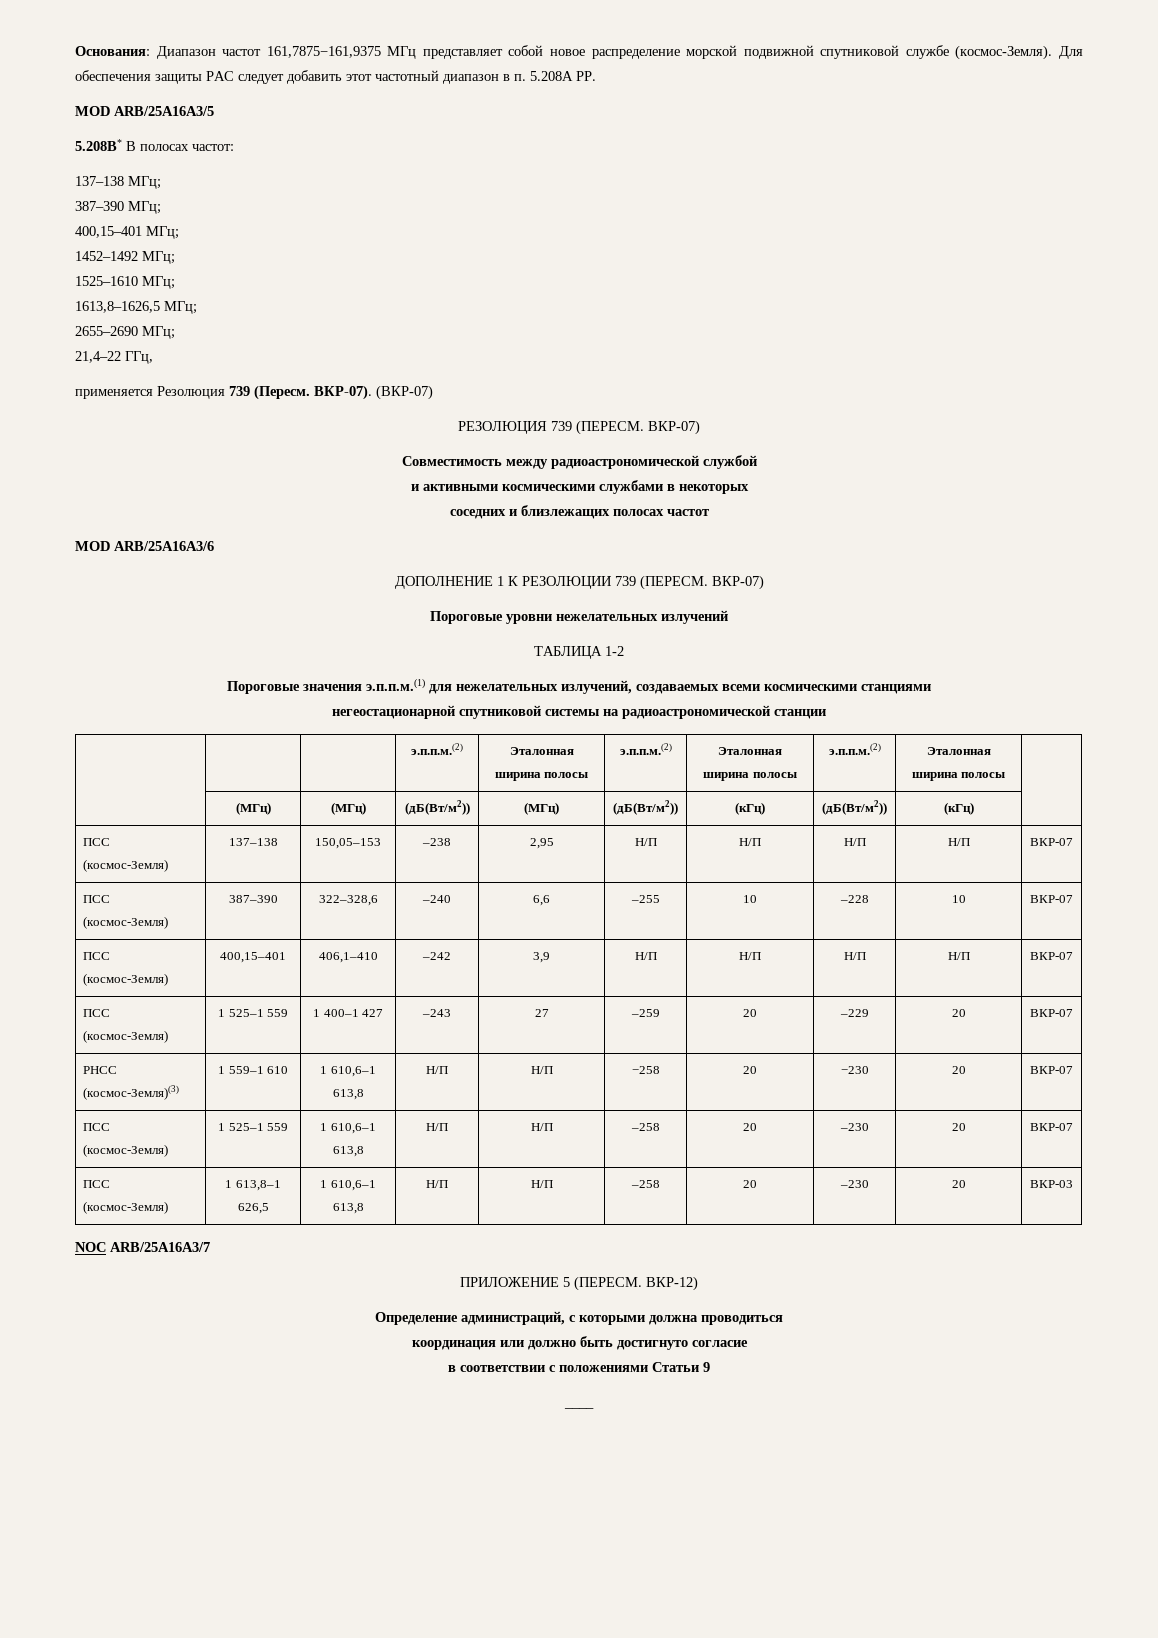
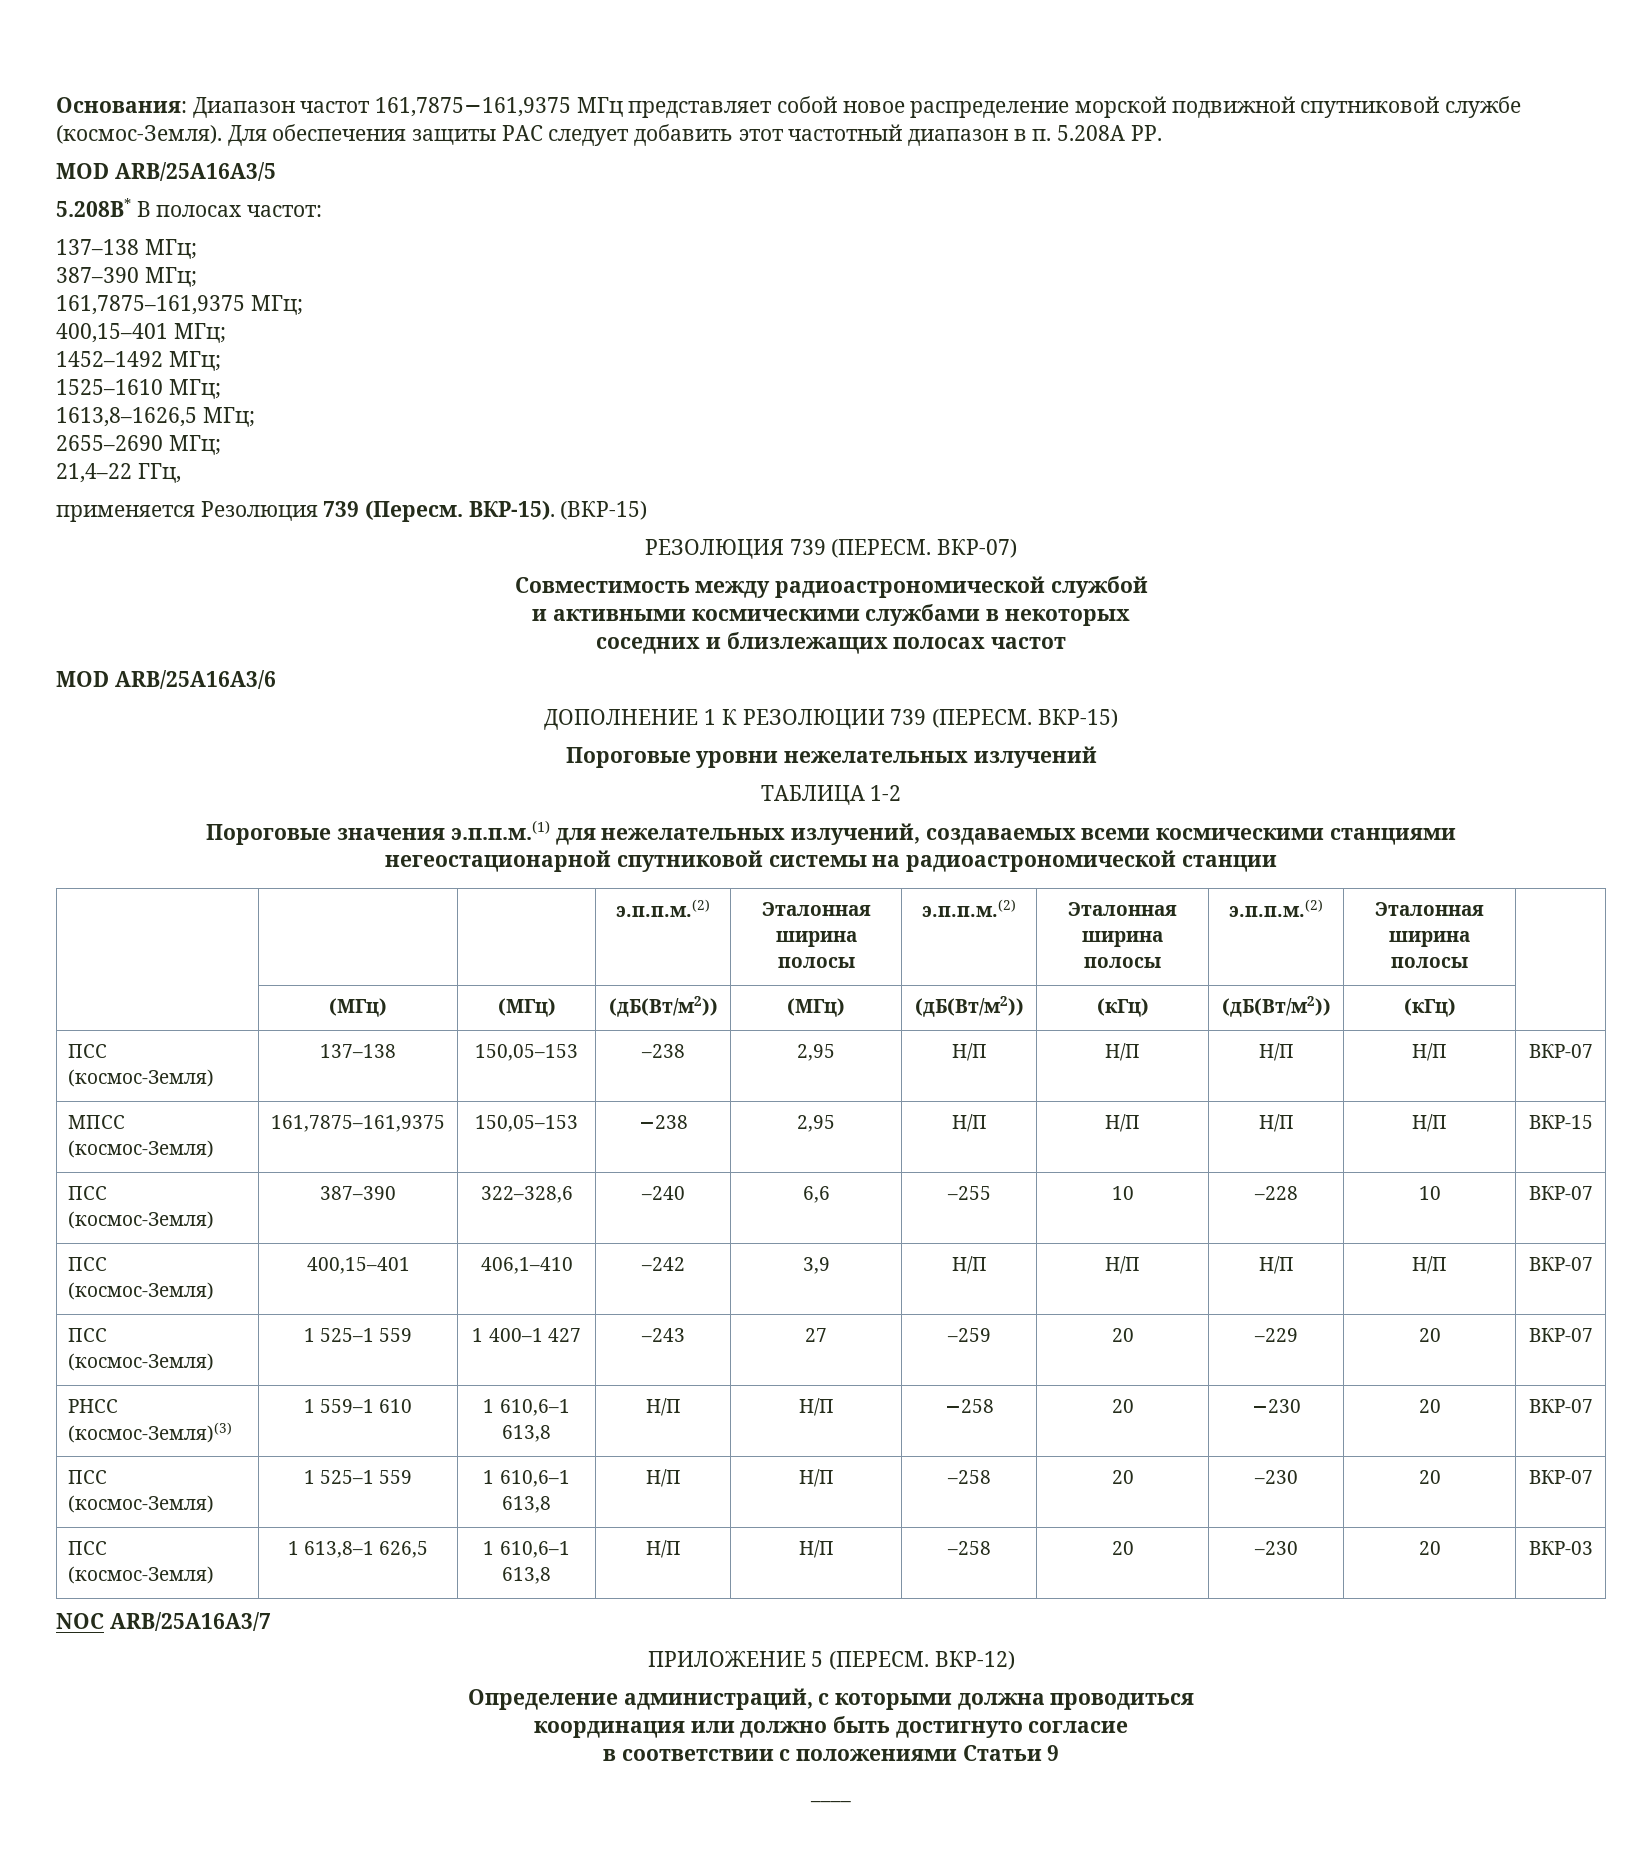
(161, 207) none -> [56,295,303,315] // 161,7875–161,9375 МГц;
[314,385,433,400] ВКР-07). (ВКР-07) -> [468,500,648,520] ВКР-15). (ВКР-15)
[711,575,764,590] ВКР-07) -> [1037,709,1118,728] ВКР-15)
(1073, 842) none -> [68,1115,126,1129] [68,1140,215,1158] [271,1115,445,1132] [475,1115,578,1132] [638,1115,688,1129] [797,1115,835,1132] [951,1114,987,1132] [1105,1114,1140,1132] [1258,1114,1294,1132] [1412,1114,1447,1132] [1528,1115,1593,1129] // МПСС (космос-Земля) | 161,7875–161,9375 | 150,05–153 | −238 | 2,95 | Н/П | Н/П | Н/П | Н/П | ВКР-15

